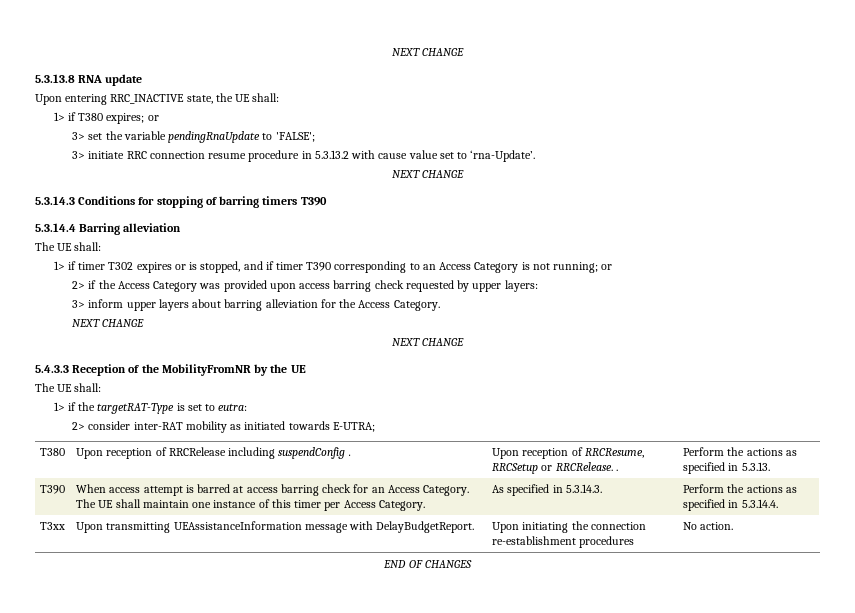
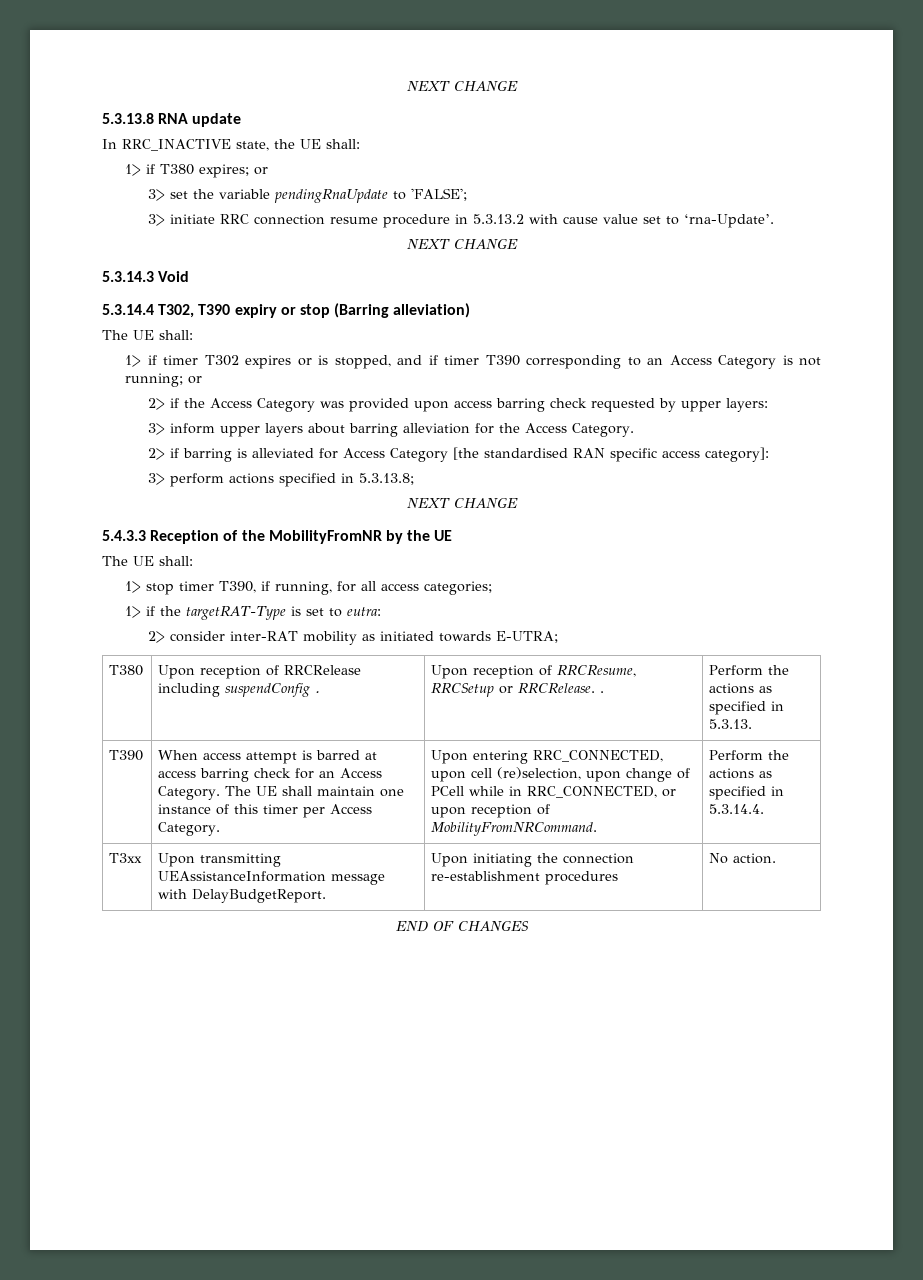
[35,94,108,105] Upon entering -> [102,139,117,149] In
[78,196,327,208] [35,223,182,235] Conditions for stopping of barring timers T390 // 5.3.14.4 Barring alleviation -> [158,271,190,282] [102,303,471,318] Void // 5.3.14.4 T302, T390 expiry or stop (Barring alleviation)
[72,319,145,327] NEXT CHANGE -> [148,447,770,462] [148,473,415,487] 2> if barring is alleviated for Access Category [the standardised RAN specific access category]: // 3> perform actions specified in 5.3.13.8;
(102, 387) none -> [125,581,493,595] // 1> stop timer T390, if running, for all access categories;
[492,484,602,496] As specified in 5.3.14.3. -> [431,750,664,764] [431,767,691,782] [431,786,677,798] [431,804,551,818] [431,822,598,836] Upon entering RRC_CONNECTED, upon cell (re)selection, upon change of PCell while in RRC_CONNECTED, or upon reception of MobilityFromNRCommand.

